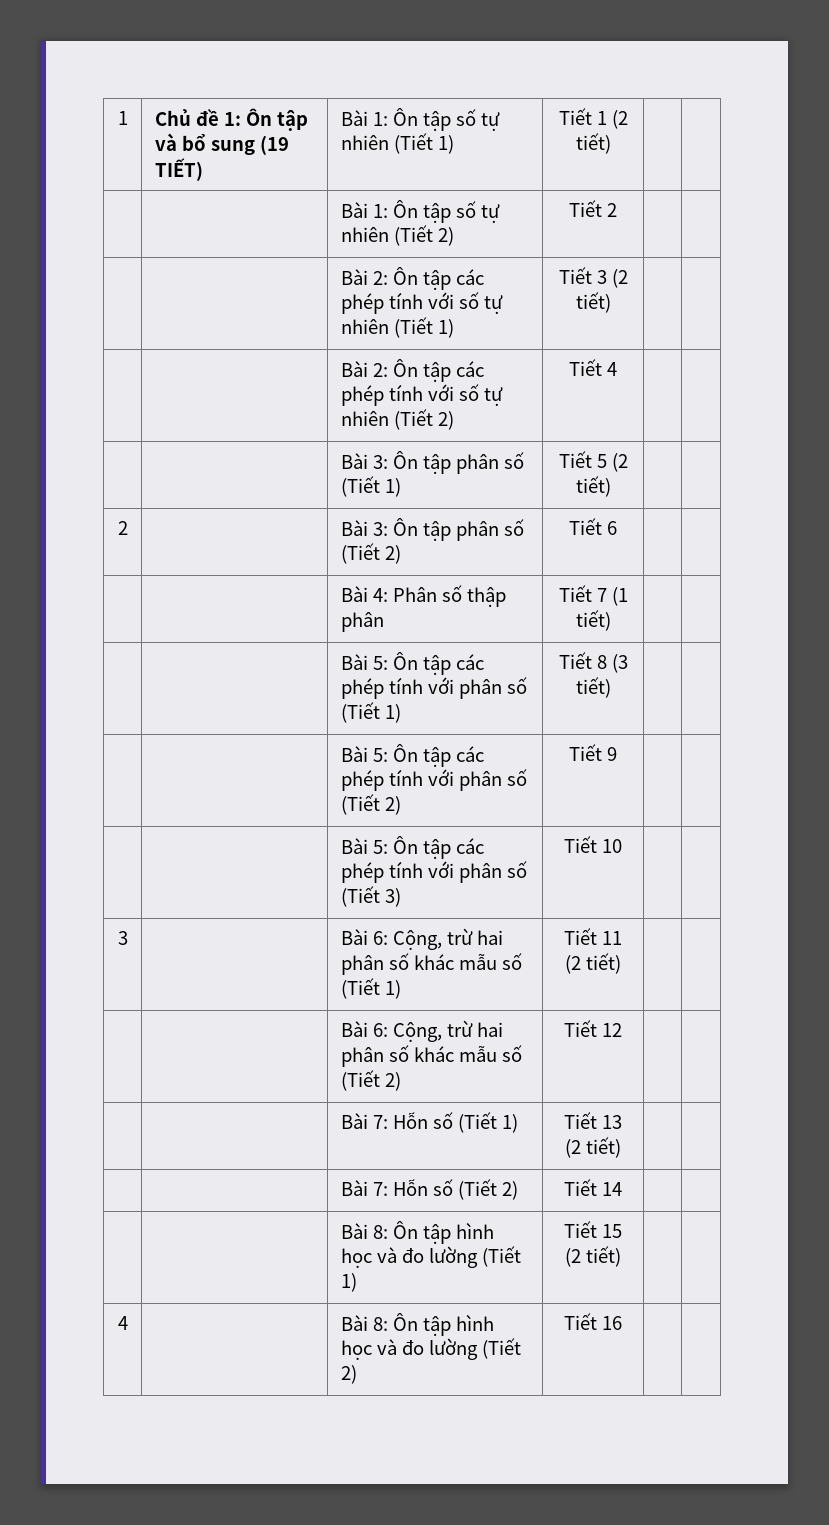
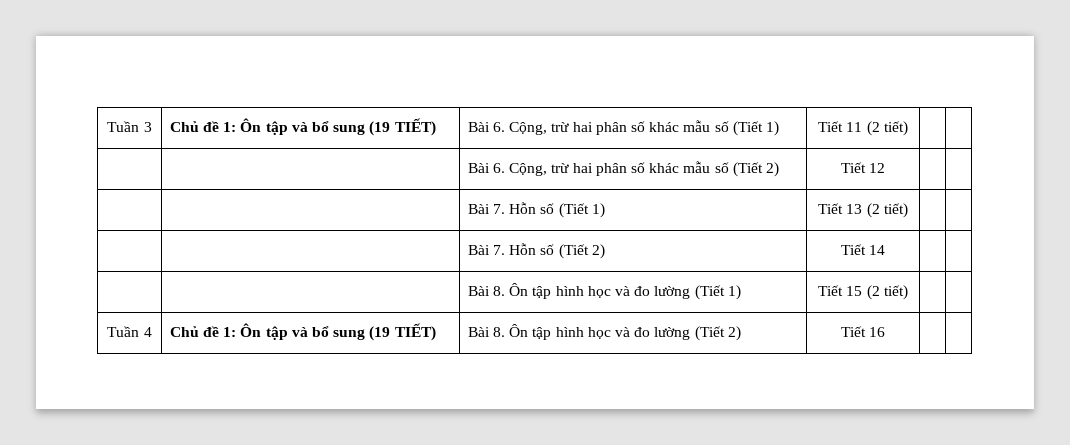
[117,111,128,125] 1 -> [107,121,152,132] Tuần 3
[372,108,500,131] [340,133,454,154] [558,108,628,129] [575,133,611,154] [340,200,500,223] [340,225,454,246] [569,200,617,217] [340,267,484,290] [340,292,503,314] [340,317,454,338] [558,267,628,288] [575,292,611,313] [340,359,484,382] [340,384,503,406] [340,409,454,430] [569,359,617,376] [340,451,524,474] [340,476,401,497] [558,451,628,472] [575,476,611,497] [117,521,128,535] [340,518,524,541] [340,543,401,564] [569,518,617,535] [340,585,506,607] [340,612,384,632] [558,585,628,606] [575,610,611,631] [340,652,484,675] [340,677,527,699] [340,702,401,723] [558,652,628,673] [575,677,611,698] [340,744,484,767] [340,769,527,791] [340,794,401,815] [569,744,617,761] [340,836,484,859] [340,861,527,883] [340,886,401,907] [564,836,622,853] [117,931,128,945] [340,929,388,945] 1: Ôn tập số tự nhiên (Tiết 1) | Tiết 1 (2 tiết) | | // | | Bài 1: Ôn tập số tự nhiên (Tiết 2) | Tiết 2 | | // | | Bài 2: Ôn tập các phép tính với số tự nhiên (Tiết 1) | Tiết 3 (2 tiết) | | // | | Bài 2: Ôn tập các phép tính với số tự nhiên (Tiết 2) | Tiết 4 | | // | | Bài 3: Ôn tập phân số (Tiết 1) | Tiết 5 (2 tiết) | | // 2 | | Bài 3: Ôn tập phân số (Tiết 2) | Tiết 6 | | // | | Bài 4: Phân số thập phân | Tiết 7 (1 tiết) | | // | | Bài 5: Ôn tập các phép tính với phân số (Tiết 1) | Tiết 8 (3 tiết) | | // | | Bài 5: Ôn tập các phép tính với phân số (Tiết 2) | Tiết 9 | | // | | Bài 5: Ôn tập các phép tính với phân số (Tiết 3) | Tiết 10 | | // 3 | | Bài 6: -> [493,122,506,132] 6.
[372,1023,388,1037] 6: -> [493,163,506,173] 6.
[372,1115,388,1129] 7: -> [493,204,506,214] 7.
[372,1182,388,1196] 7: -> [493,245,506,255] 7.
[372,1225,388,1239] 8: -> [493,286,506,296] 8.
[117,1316,128,1330] [340,1315,388,1331] 4 | | Bài 8: -> [107,326,152,337] [169,323,436,341] [467,327,506,337] Tuần 4 | Chủ đề 1: Ôn tập và bổ sung (19 TIẾT) | Bài 8.

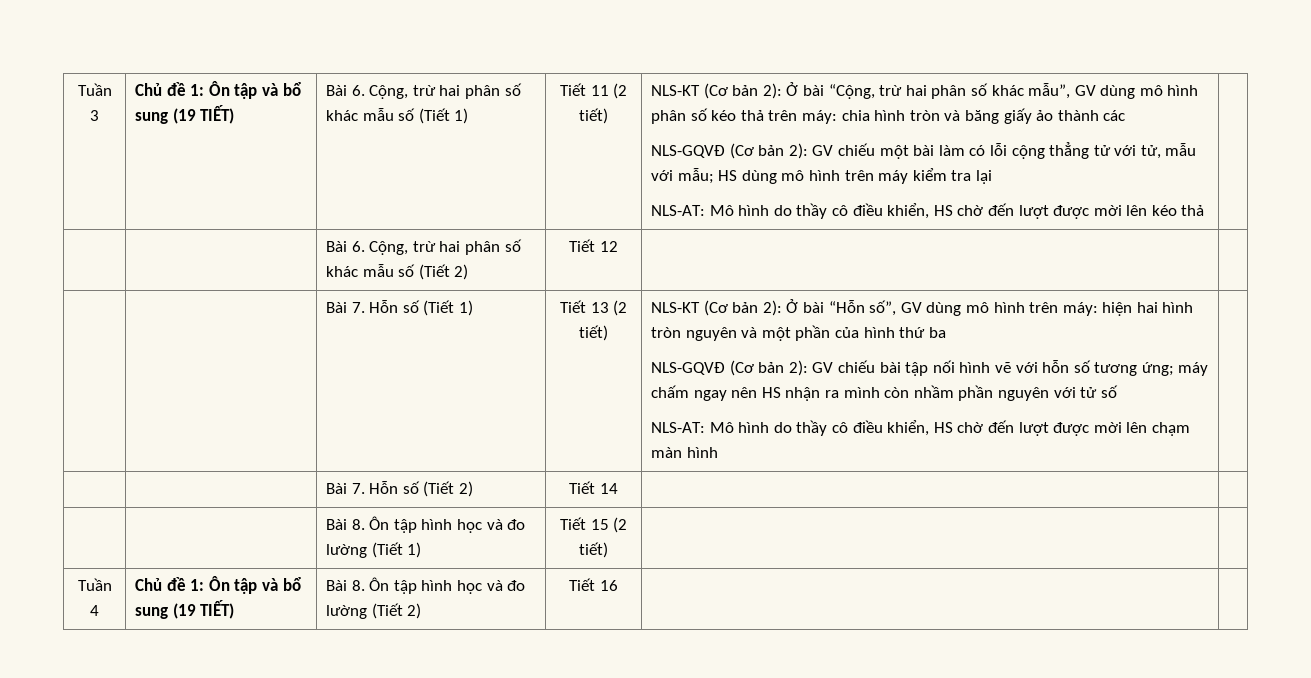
(908, 128) none -> [651,82,1199,99] [651,108,1126,124] [651,142,1197,159] [651,168,992,184] [651,203,1205,219] NLS-KT (Cơ bản 2): Ở bài “Cộng, trừ hai phân số khác mẫu”, GV dùng mô hình phân số kéo thả trên máy: chia hình tròn và băng giấy ảo thành các // NLS-GQVĐ (Cơ bản 2): GV chiếu một bài làm có lỗi cộng thẳng tử với tử, mẫu với mẫu; HS dùng mô hình trên máy kiểm tra lại // NLS-AT: Mô hình do thầy cô điều khiển, HS chờ đến lượt được mời lên kéo thả
(908, 210) none -> [651,299,1194,316] [651,325,946,341] [651,360,1209,376] [651,385,1118,401] [651,420,1190,436] [651,447,718,458] NLS-KT (Cơ bản 2): Ở bài “Hỗn số”, GV dùng mô hình trên máy: hiện hai hình tròn nguyên và một phần của hình thứ ba // NLS-GQVĐ (Cơ bản 2): GV chiếu bài tập nối hình vẽ với hỗn số tương ứng; máy chấm ngay nên HS nhận ra mình còn nhầm phần nguyên với tử số // NLS-AT: Mô hình do thầy cô điều khiển, HS chờ đến lượt được mời lên chạm màn hình

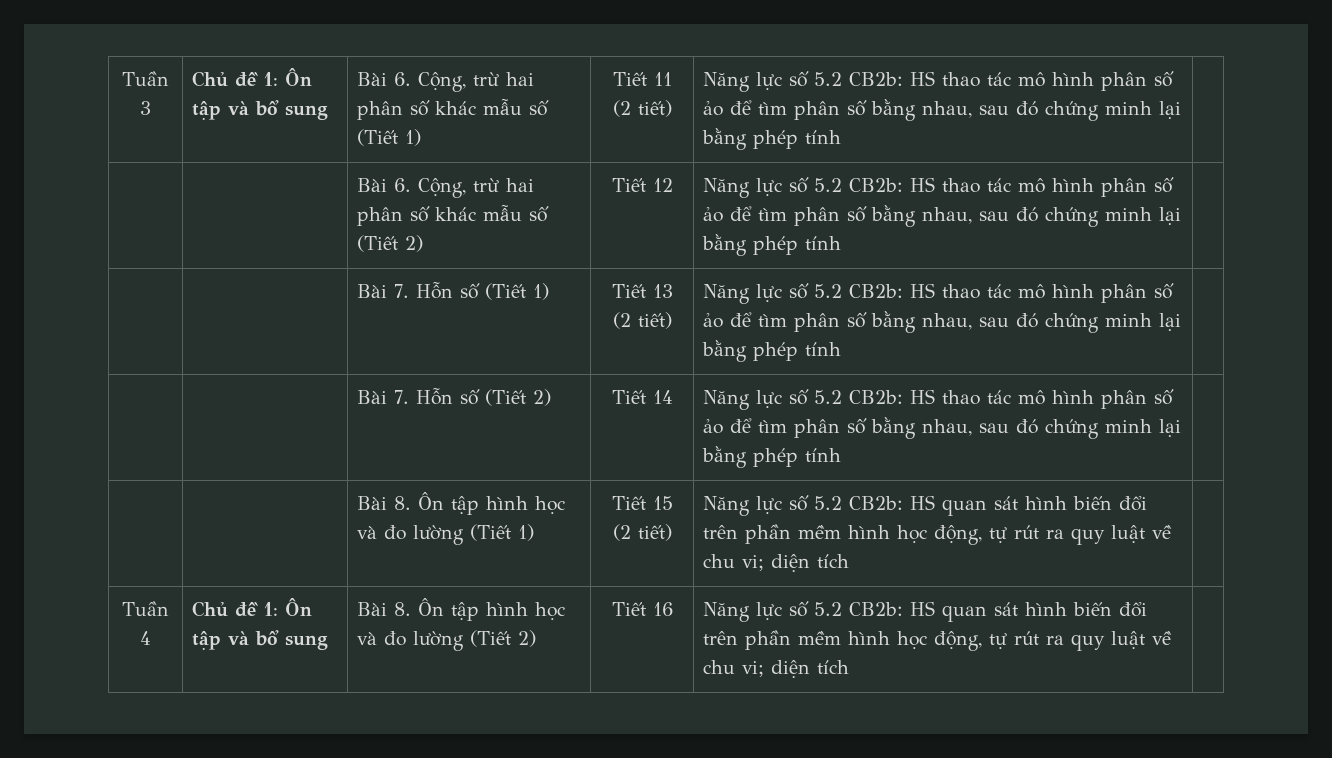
[172,105,235,124] (19 TIẾT) -> (329, 112) none
[651,82,1199,99] [651,108,1126,124] [651,142,1197,159] [651,168,992,184] [651,203,1205,219] NLS-KT (Cơ bản 2): Ở bài “Cộng, trừ hai phân số khác mẫu”, GV dùng mô hình phân số kéo thả trên máy: chia hình tròn và băng giấy ảo thành các // NLS-GQVĐ (Cơ bản 2): GV chiếu một bài làm có lỗi cộng thẳng tử với tử, mẫu với mẫu; HS dùng mô hình trên máy kiểm tra lại // NLS-AT: Mô hình do thầy cô điều khiển, HS chờ đến lượt được mời lên kéo thả -> [703,71,1175,92] [703,99,1182,121] [702,128,842,150] Năng lực số 5.2 CB2b: HS thao tác mô hình phân số ảo để tìm phân số bằng nhau, sau đó chứng minh lại bằng phép tính
(618, 246) none -> [703,177,1175,198] [703,205,1182,227] [702,234,842,256] Năng lực số 5.2 CB2b: HS thao tác mô hình phân số ảo để tìm phân số bằng nhau, sau đó chứng minh lại bằng phép tính
[651,299,1194,316] [651,325,946,341] [651,360,1209,376] [651,385,1118,401] [651,420,1190,436] [651,447,718,458] NLS-KT (Cơ bản 2): Ở bài “Hỗn số”, GV dùng mô hình trên máy: hiện hai hình tròn nguyên và một phần của hình thứ ba // NLS-GQVĐ (Cơ bản 2): GV chiếu bài tập nối hình vẽ với hỗn số tương ứng; máy chấm ngay nên HS nhận ra mình còn nhầm phần nguyên với tử số // NLS-AT: Mô hình do thầy cô điều khiển, HS chờ đến lượt được mời lên chạm màn hình -> [703,283,1175,304] [703,311,1182,333] [702,340,842,362] Năng lực số 5.2 CB2b: HS thao tác mô hình phân số ảo để tìm phân số bằng nhau, sau đó chứng minh lại bằng phép tính
(618, 488) none -> [703,389,1175,410] [703,417,1182,439] [702,446,842,468] Năng lực số 5.2 CB2b: HS thao tác mô hình phân số ảo để tìm phân số bằng nhau, sau đó chứng minh lại bằng phép tính
(608, 550) none -> [703,495,1148,516] [703,524,1173,545] [703,554,850,573] Năng lực số 5.2 CB2b: HS quan sát hình biến đổi trên phần mềm hình học động, tự rút ra quy luật về chu vi; diện tích
[172,600,235,619] (19 TIẾT) -> (329, 642) none
(618, 585) none -> [703,601,1148,622] [703,630,1173,651] [703,660,850,679] Năng lực số 5.2 CB2b: HS quan sát hình biến đổi trên phần mềm hình học động, tự rút ra quy luật về chu vi; diện tích

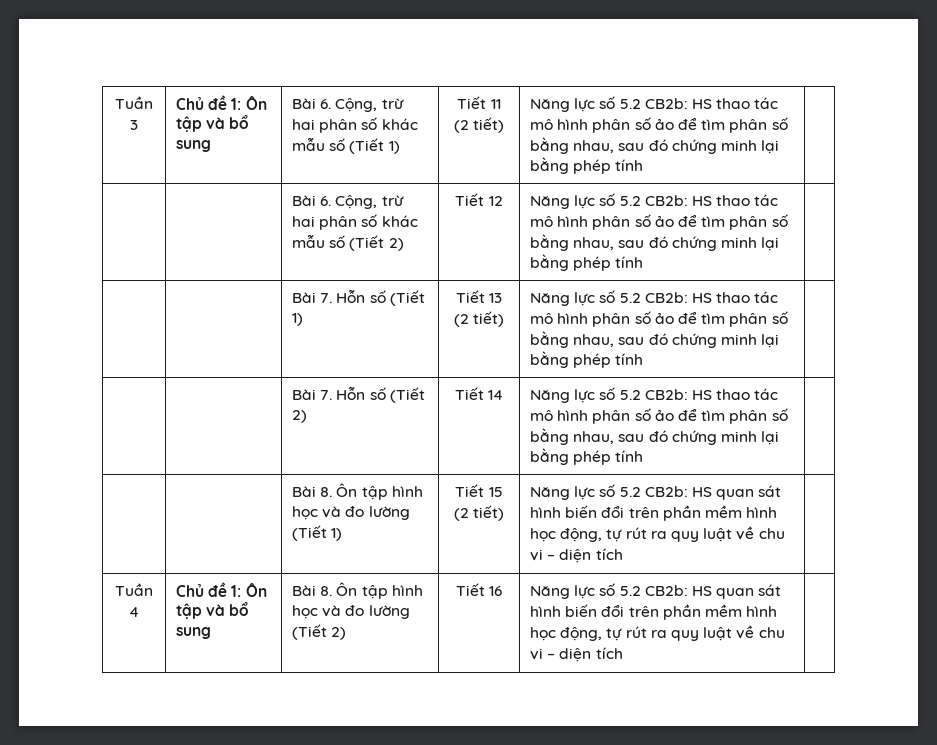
[742,555,765,571] vi; -> [530,549,556,561] vi –
[742,661,765,677] vi; -> [530,648,556,660] vi –

